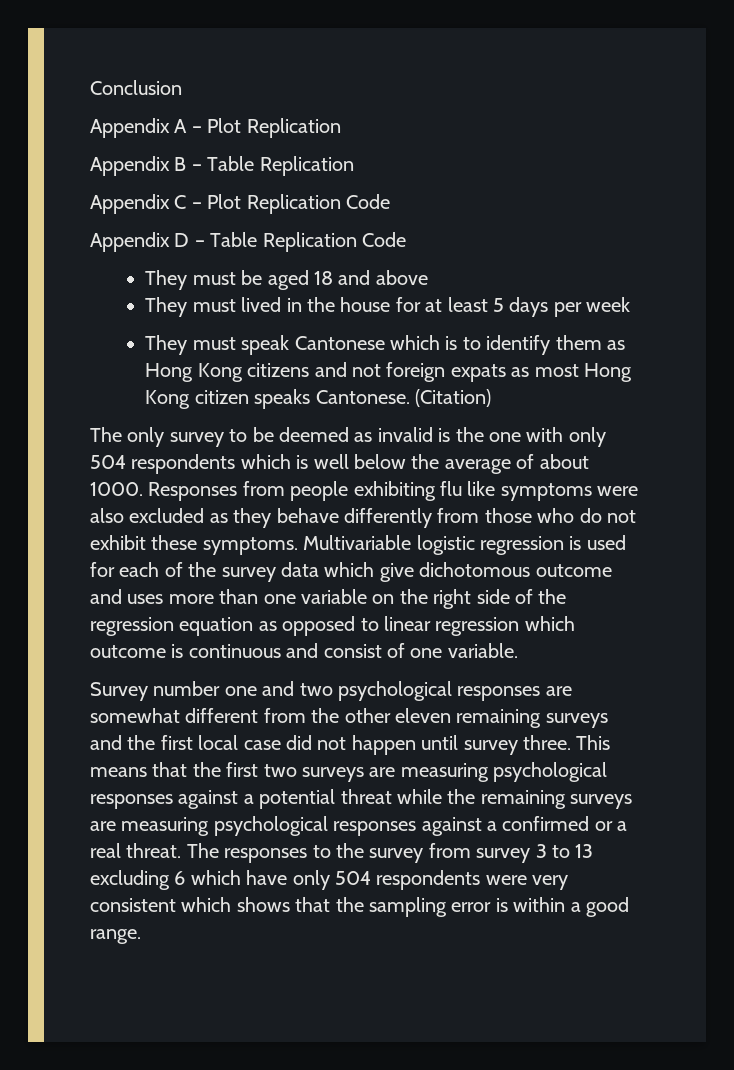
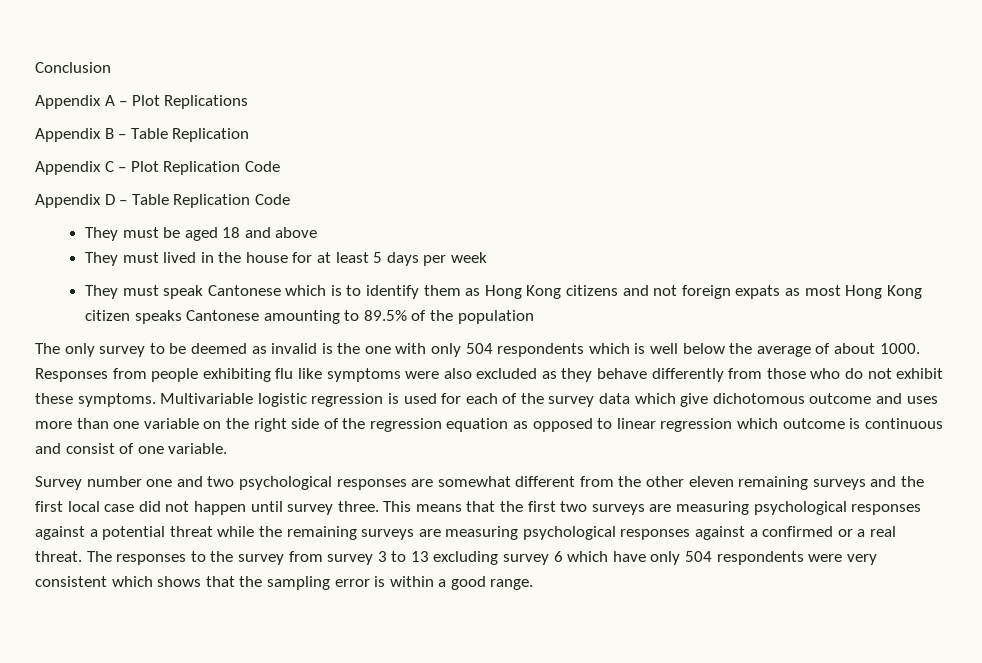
[246,118,341,138] Replication -> [164,95,249,109] Replications
[315,389,491,407] Cantonese. (Citation) -> [186,310,534,324] Cantonese amounting to 89.5% of the population
(170, 880) none -> [503,554,550,565] survey

